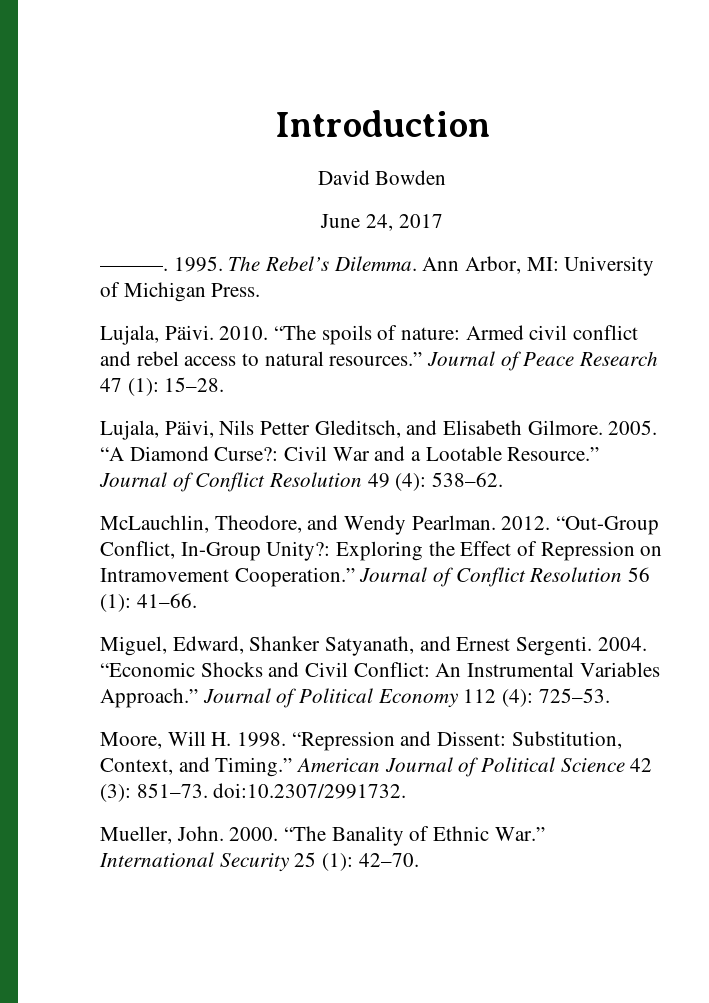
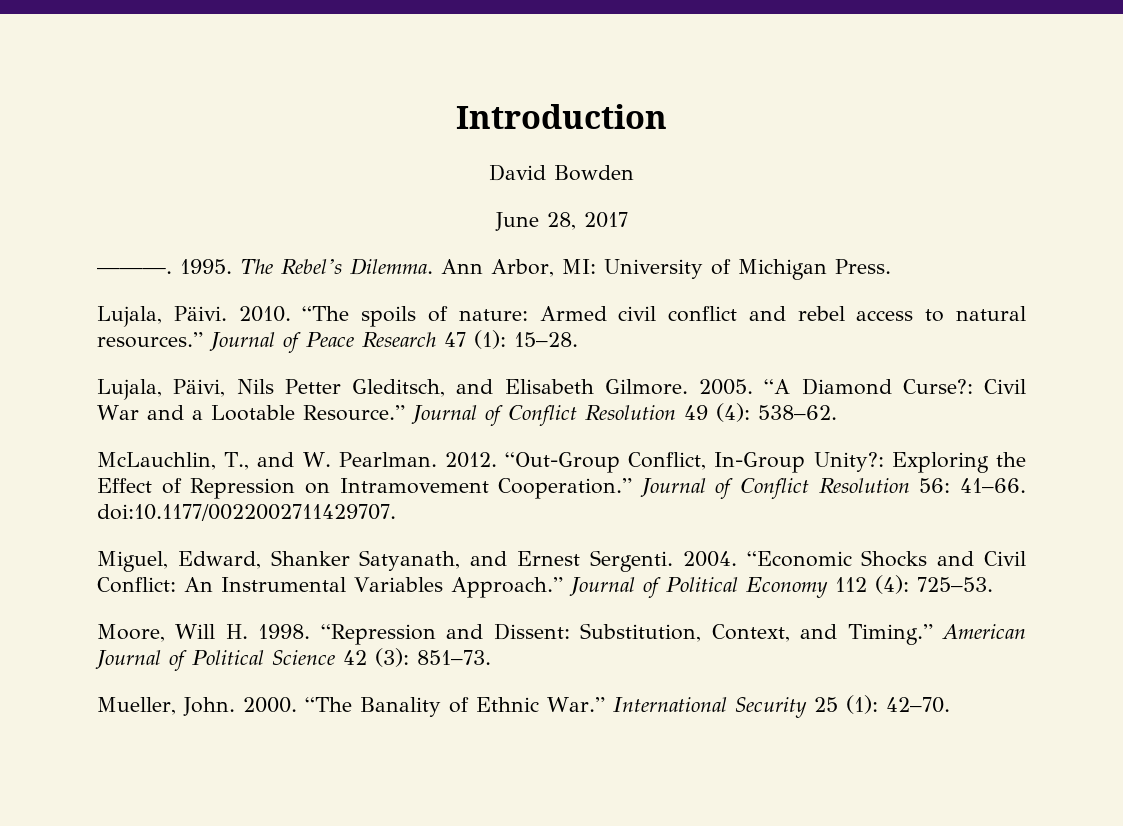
[366,214,393,231] 24, -> [546,212,576,230] 28,
[214,515,407,535] Theodore, and Wendy -> [224,452,331,470] T., and W.
[628,567,651,582] [100,594,131,612] 56 (1): -> [919,478,951,493] 56:
(197, 600) none -> [97,504,396,521] doi:10.1177/0022002711429707.
[213,783,407,799] doi:10.2307/2991732. -> (491, 657) none

